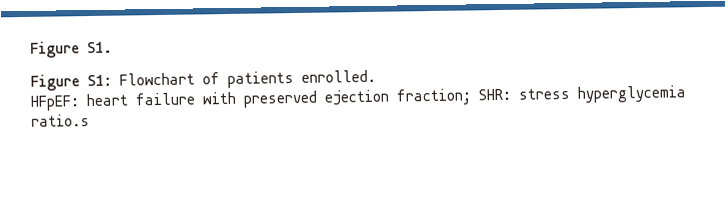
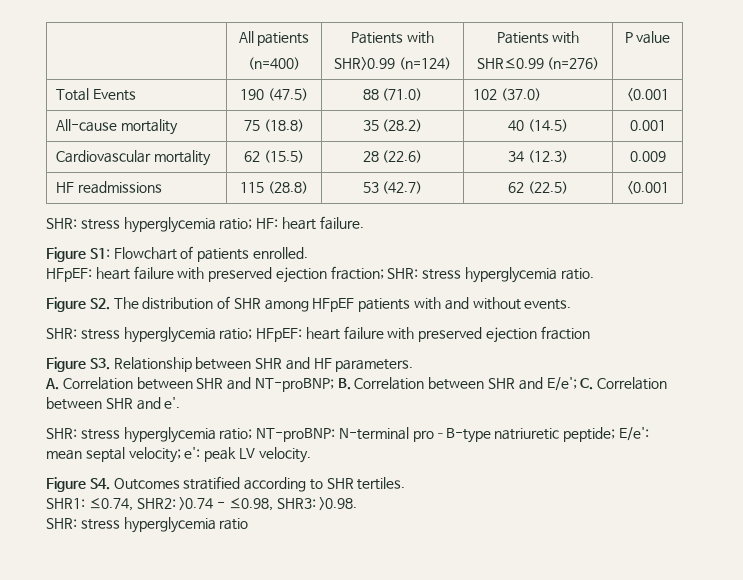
[30,41,113,58] Figure S1. -> [238,31,310,46] [248,57,300,70] [351,31,434,44] [334,57,451,71] [496,31,580,44] [476,57,600,70] [624,31,671,44] [56,88,136,101] [240,88,308,101] [362,88,423,101] [473,88,541,101] [626,88,669,102] [56,119,178,135] [244,119,304,132] [362,119,423,132] [508,119,568,132] [629,120,666,131] [56,150,211,166] [244,150,304,163] [362,150,423,163] [508,150,568,163] [629,151,666,162] [56,181,162,194] [240,181,308,194] [362,181,423,194] [508,181,568,194] [626,181,669,195] [46,216,364,233] | All patients // (n=400) | Patients with // SHR>0.99 (n=124) | Patients with // SHR≤0.99 (n=276) | P value // Total Events | 190 (47.5) | 88 (71.0) | 102 (37.0) | <0.001 // All-cause mortality | 75 (18.8) | 35 (28.2) | 40 (14.5) | 0.001 // Cardiovascular mortality | 62 (15.5) | 28 (22.6) | 34 (12.3) | 0.009 // HF readmissions | 115 (28.8) | 53 (42.7) | 62 (22.5) | <0.001 // SHR: stress hyperglycemia ratio; HF: heart failure.
[31,114,90,127] ratio.s -> [560,268,594,280] [46,296,572,312] [46,326,590,343] [46,357,414,372] [45,377,668,392] [46,397,181,410] [46,427,650,443] [46,447,311,463] [46,476,406,492] [46,497,358,511] [46,517,249,533] ratio. // Figure S2. The distribution of SHR among HFpEF patients with and without events. // SHR: stress hyperglycemia ratio; HFpEF: heart failure with preserved ejection fraction // Figure S3. Relationship between SHR and HF parameters. // A. Correlation between SHR and NT-proBNP; B. Correlation between SHR and E/e'; C. Correlation between SHR and e'. // SHR: stress hyperglycemia ratio; NT-proBNP: N-terminal pro–B-type natriuretic peptide; E/e': mean septal velocity; e': peak LV velocity. // Figure S4. Outcomes stratified according to SHR tertiles. // SHR1: ≤0.74, SHR2: >0.74 - ≤0.98, SHR3: >0.98. // SHR: stress hyperglycemia ratio

